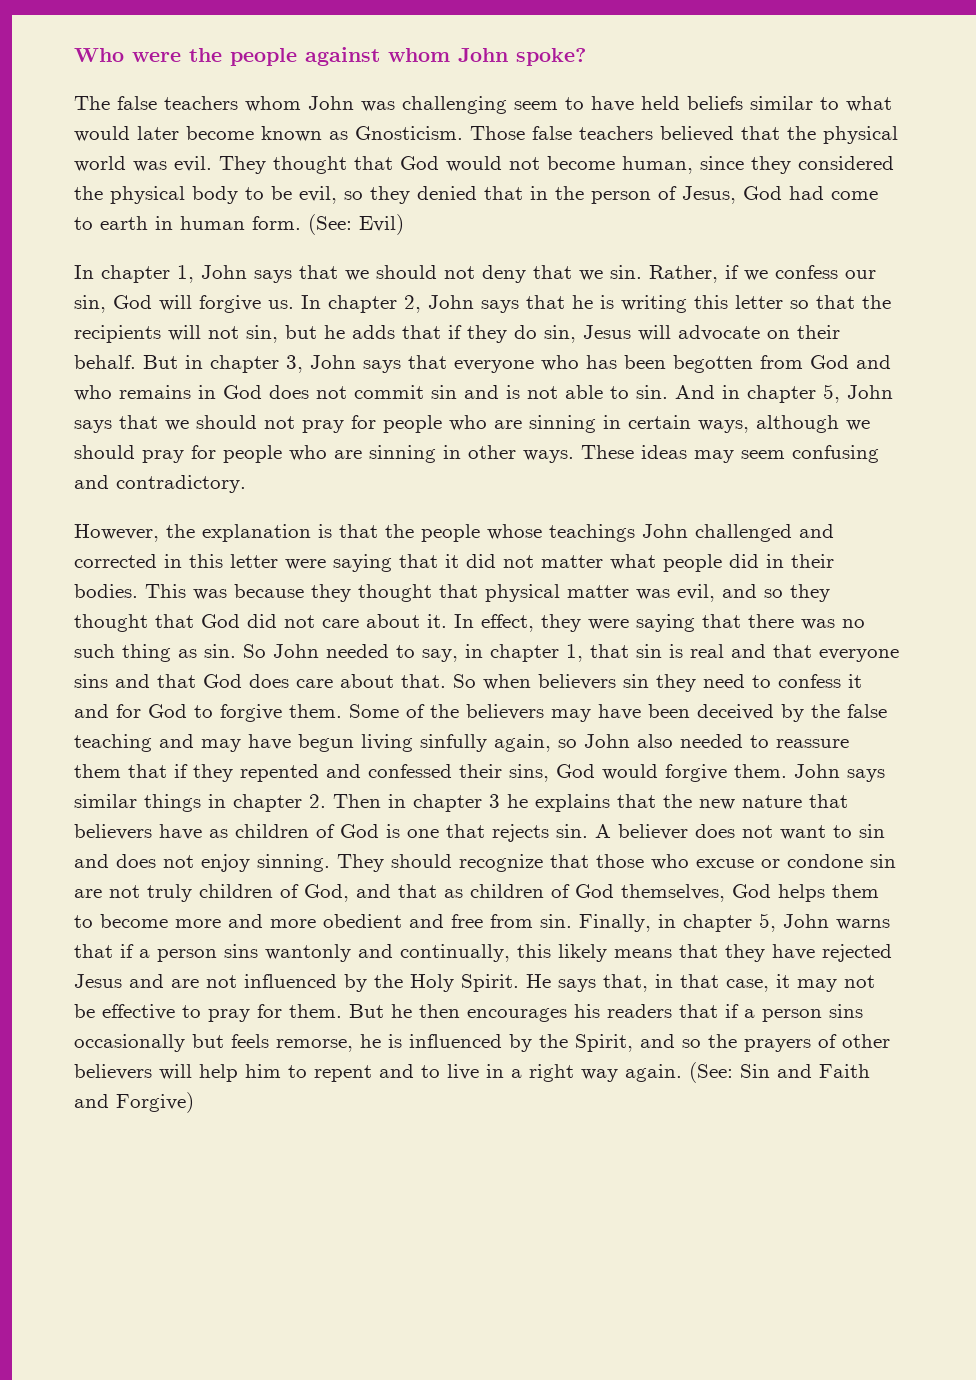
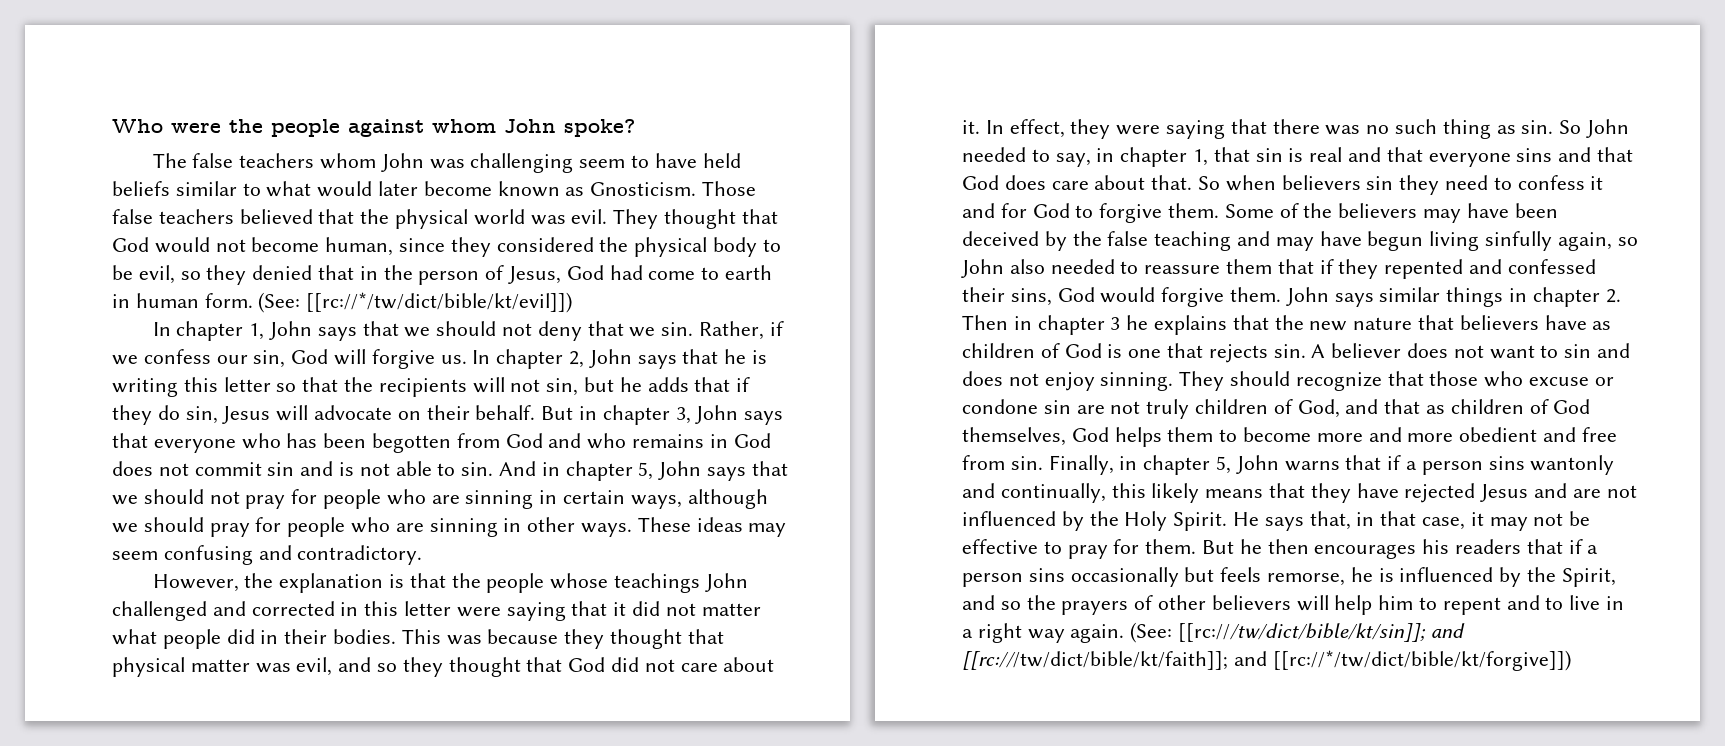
[359,214,404,235] Evil) -> [306,292,573,313] [[rc://*/tw/dict/bible/kt/evil]])
[740,1064,870,1078] [74,1092,194,1113] Sin and Faith and Forgive) -> [1178,623,1465,642] [962,650,1571,671] [[rc:///tw/dict/bible/kt/sin]]; and [[rc:///tw/dict/bible/kt/faith]]; and [[rc://*/tw/dict/bible/kt/forgive]])

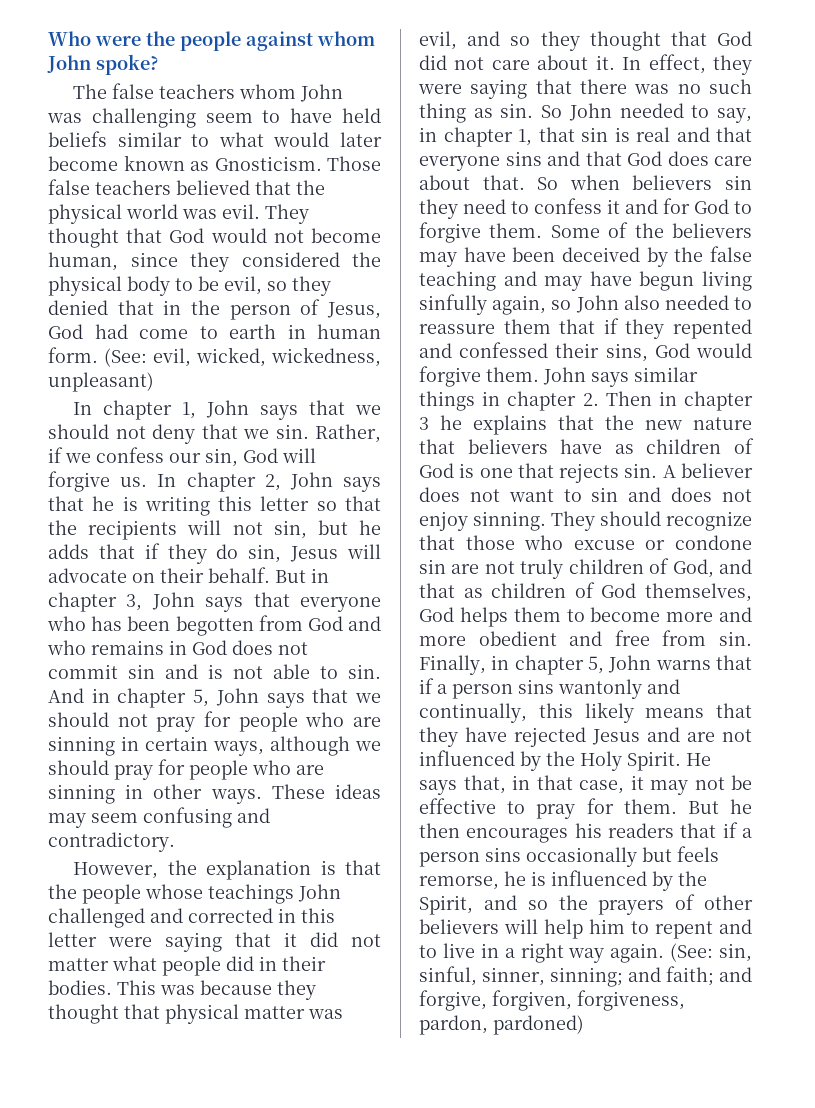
[306,292,573,313] [[rc://*/tw/dict/bible/kt/evil]]) -> [153,347,381,367] [48,372,154,392] evil, wicked, wickedness, unpleasant)
[1178,623,1465,642] [962,650,1571,671] [[rc:///tw/dict/bible/kt/sin]]; and [[rc:///tw/dict/bible/kt/faith]]; and [[rc://*/tw/dict/bible/kt/forgive]]) -> [719,943,752,962] [419,966,752,987] [419,990,685,1011] [419,1015,584,1035] sin, sinful, sinner, sinning; and faith; and forgive, forgiven, forgiveness, pardon, pardoned)

